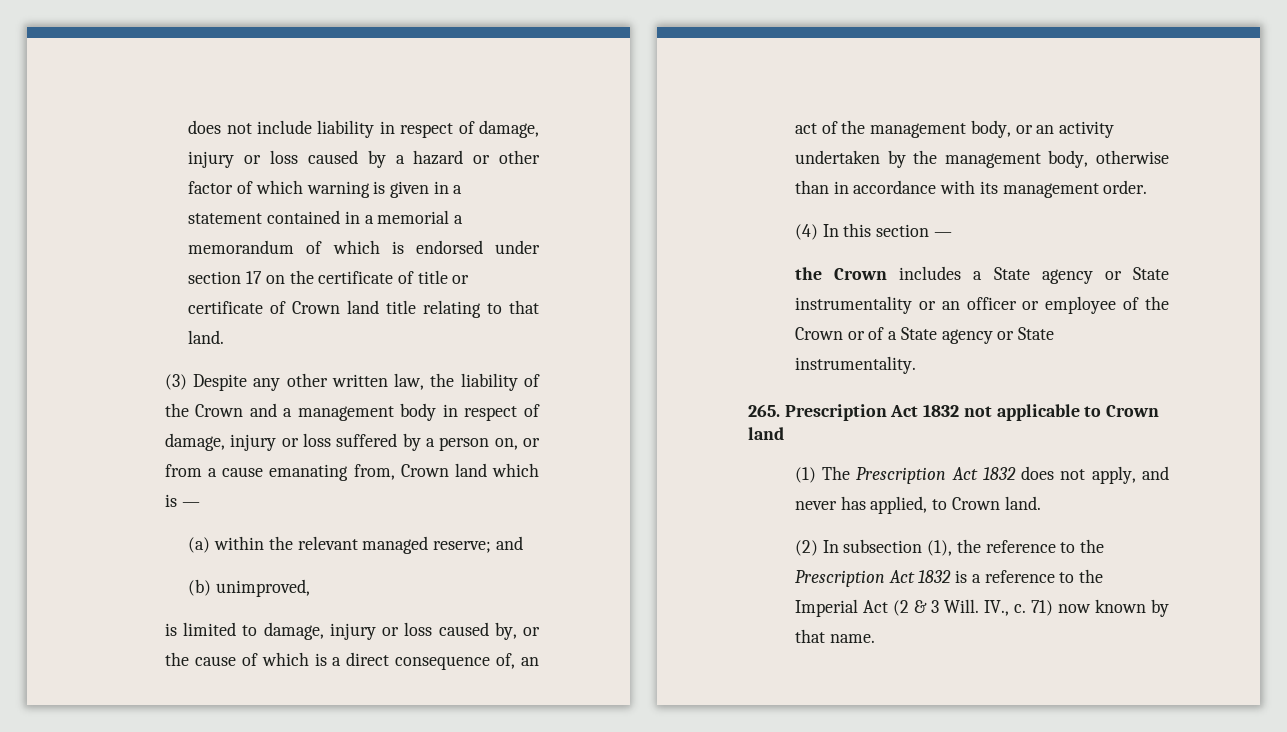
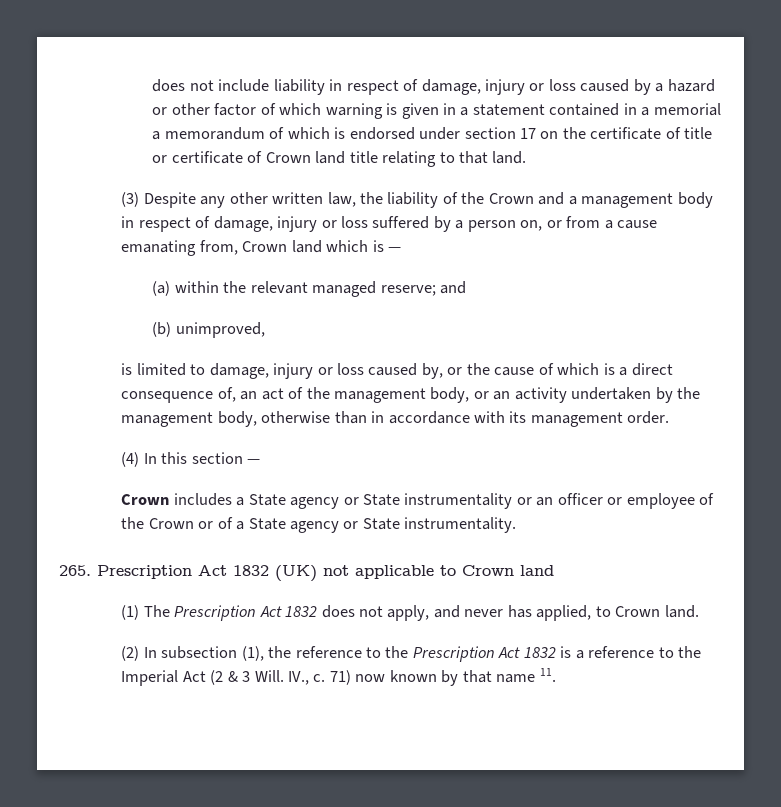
[794,267,822,280] the -> (261, 461) none
(960, 410) none -> [275,565,317,582] (UK)
[829,634,875,643] name. -> [496,668,556,683] name 11.

